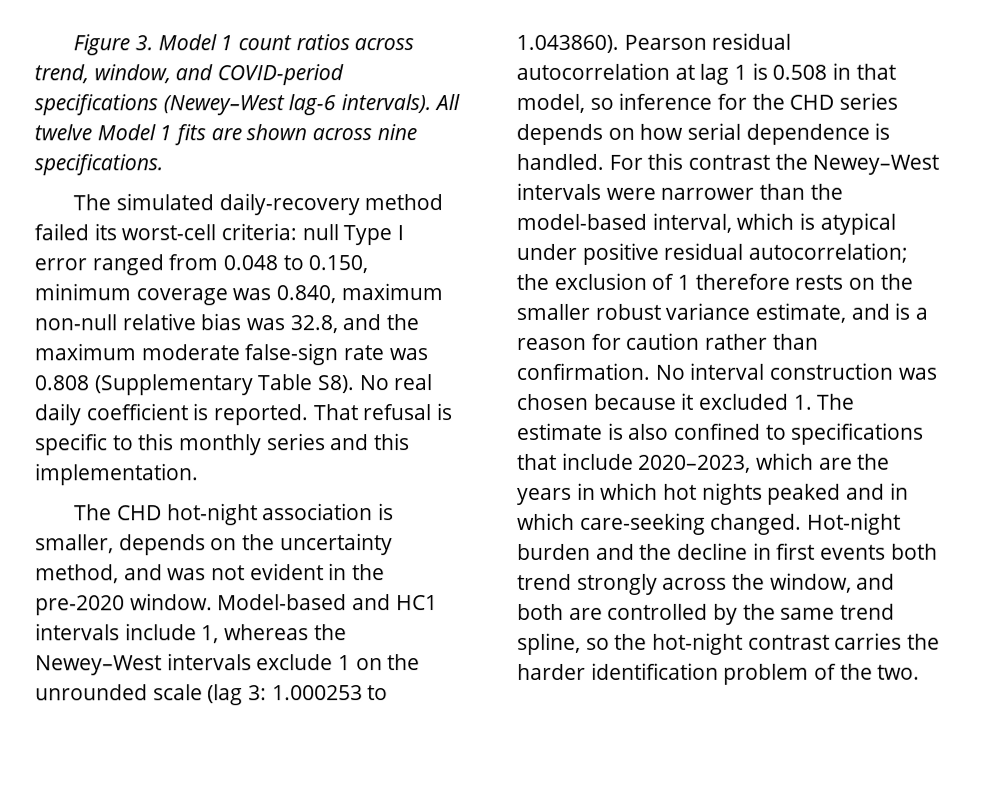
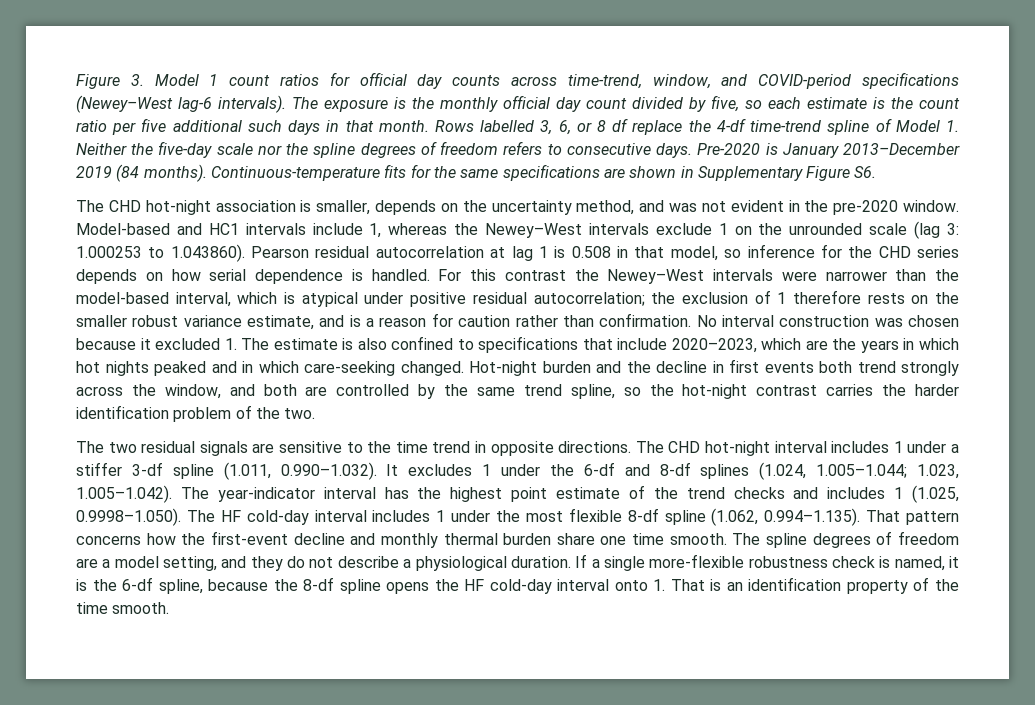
[354,38,415,51] [34,64,89,84] across trend, -> [329,72,642,89] for official day counts across time-trend,
[433,94,460,111] [34,124,417,146] [34,154,163,176] [73,193,444,216] [34,223,405,246] [34,254,369,276] [34,283,443,306] [34,313,420,334] [34,343,428,366] [34,374,433,396] [35,403,454,426] [35,433,411,456] [35,463,199,486] All twelve Model 1 fits are shown across nine specifications. // The simulated daily-recovery method failed its worst-cell criteria: null Type I error ranged from 0.048 to 0.150, minimum coverage was 0.840, maximum non-null relative bias was 32.8, and the maximum moderate false-sign rate was 0.808 (Supplementary Table S8). No real daily coefficient is reported. That refusal is specific to this monthly series and this implementation. -> [292,95,960,112] [76,118,960,135] [76,141,961,158] [76,164,877,182] The exposure is the monthly official day count divided by five, so each estimate is the count ratio per five additional such days in that month. Rows labelled 3, 6, or 8 df replace the 4-df time-trend spline of Model 1. Neither the five-day scale nor the spline degrees of freedom refers to consecutive days. Pre-2020 is January 2013–December 2019 (84 months). Continuous-temperature fits for the same specifications are shown in Supplementary Figure S6.
(921, 672) none -> [76,441,960,456] [76,462,959,480] [76,485,959,503] [76,508,959,526] [76,531,959,548] [76,554,960,571] [76,577,959,594] [76,602,170,614] // The two residual signals are sensitive to the time trend in opposite directions. The CHD hot-night interval includes 1 under a stiffer 3-df spline (1.011, 0.990–1.032). It excludes 1 under the 6-df and 8-df splines (1.024, 1.005–1.044; 1.023, 1.005–1.042). The year-indicator interval has the highest point estimate of the trend checks and includes 1 (1.025, 0.9998–1.050). The HF cold-day interval includes 1 under the most flexible 8-df spline (1.062, 0.994–1.135). That pattern concerns how the first-event decline and monthly thermal burden share one time smooth. The spline degrees of freedom are a model setting, and they do not describe a physiological duration. If a single more-flexible robustness check is named, it is the 6-df spline, because the 8-df spline opens the HF cold-day interval onto 1. That is an identification property of the time smooth.

